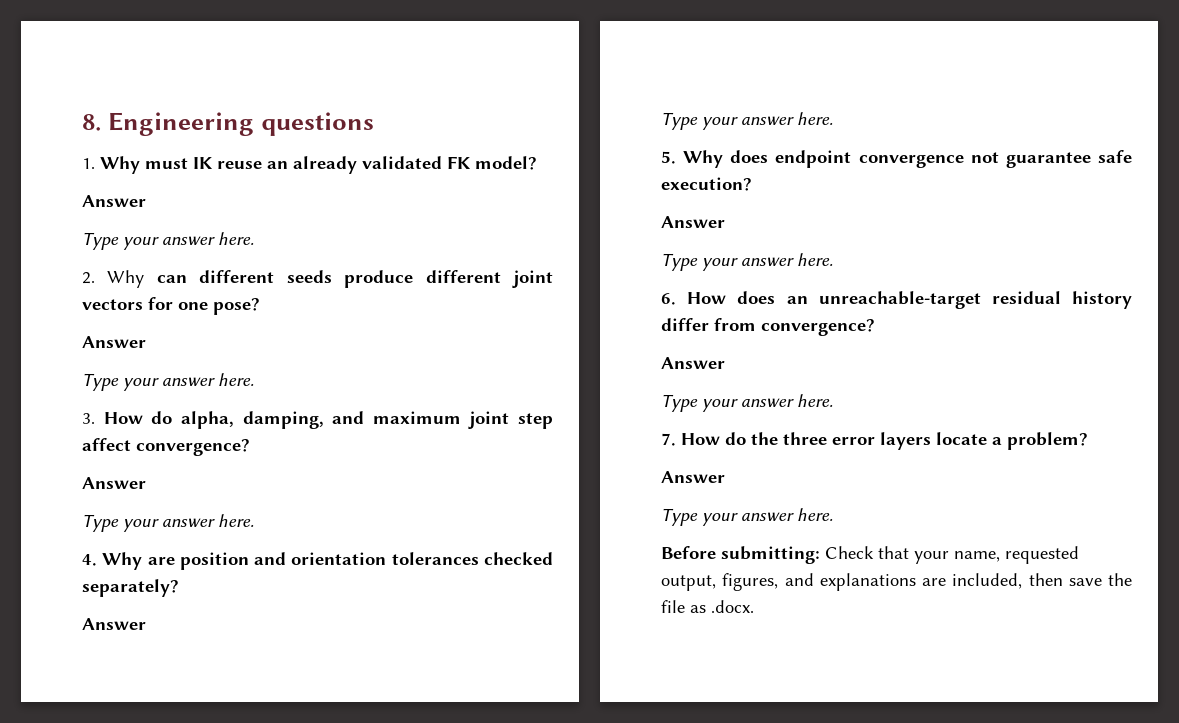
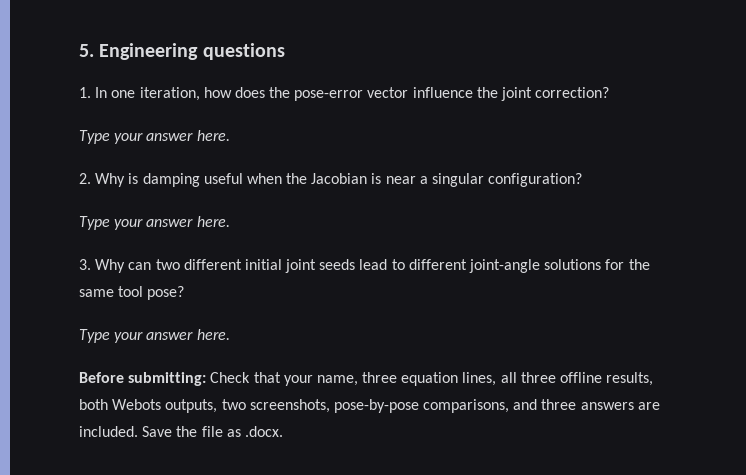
[82,114,101,131] 8. -> [79,44,94,57] 5.
[100,156,537,174] [82,195,146,207] Why must IK reuse an already validated FK model? // Answer -> [95,87,610,101] In one iteration, how does the pose-error vector influence the joint correction?
[156,270,553,288] [82,297,260,315] [82,336,146,348] can different seeds produce different joint vectors for one pose? // Answer -> [128,173,583,187] is damping useful when the Jacobian is near a singular configuration?
[103,411,553,429] [82,438,250,456] [82,477,146,489] [82,514,254,532] [82,552,553,570] [82,579,179,597] [82,618,146,630] [661,112,833,130] [661,150,1132,168] [661,177,752,191] [661,216,725,228] [661,253,833,271] [661,291,1132,309] [661,318,875,336] [661,357,725,369] [661,394,833,412] [661,432,1088,450] [661,471,725,483] How do alpha, damping, and maximum joint step affect convergence? // Answer // Type your answer here. // 4. Why are position and orientation tolerances checked separately? // Answer // Type your answer here. // 5. Why does endpoint convergence not guarantee safe execution? // Answer // Type your answer here. // 6. How does an unreachable-target residual history differ from convergence? // Answer // Type your answer here. // 7. How do the three error layers locate a problem? // Answer -> [95,259,650,273] [79,286,185,300] Why can two different initial joint seeds lead to different joint-angle solutions for the same tool pose?
[1005,546,1079,564] [661,573,1102,591] requested output, figures, and explanations are included, then save -> [362,372,654,386] [79,399,660,413] [79,426,173,437] three equation lines, all three offline results, both Webots outputs, two screenshots, pose-by-pose comparisons, and three answers are included. Save

